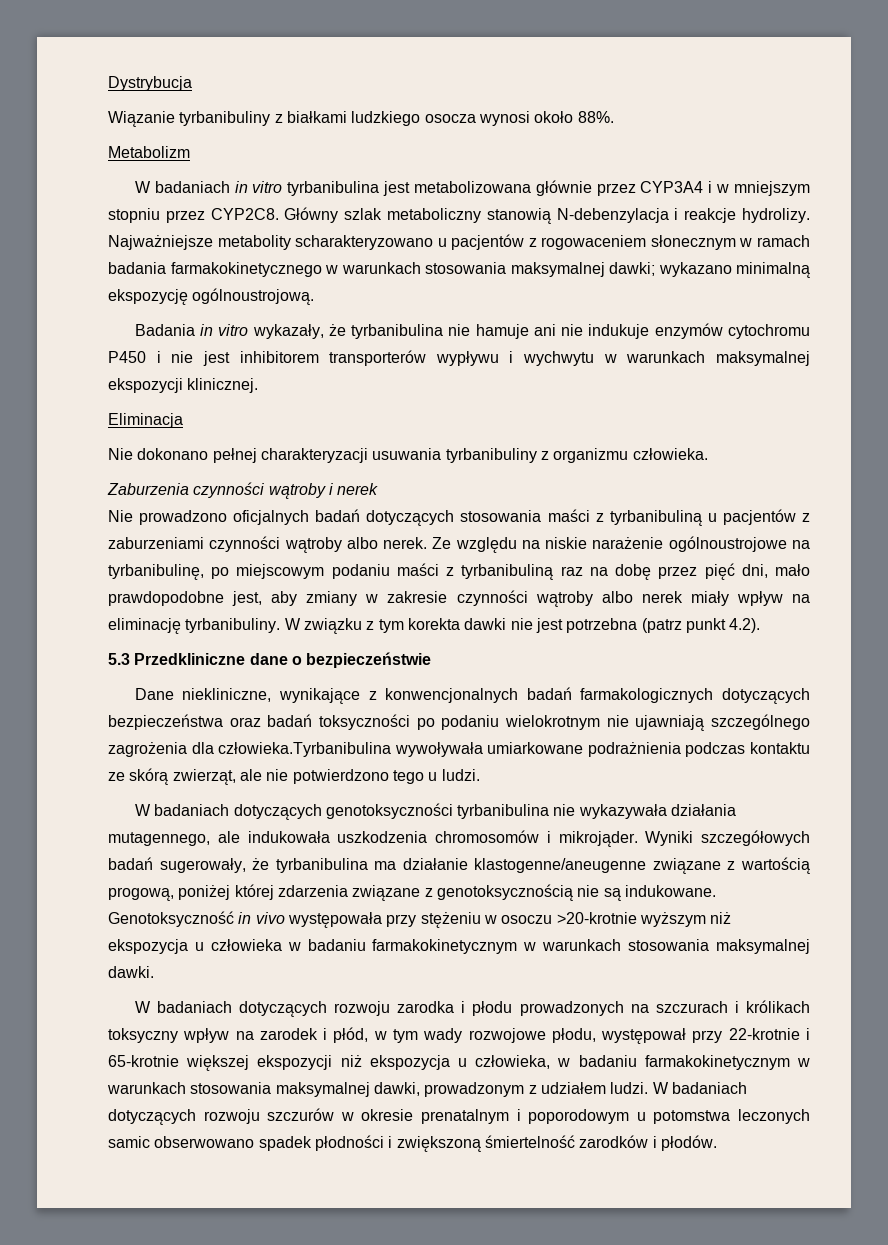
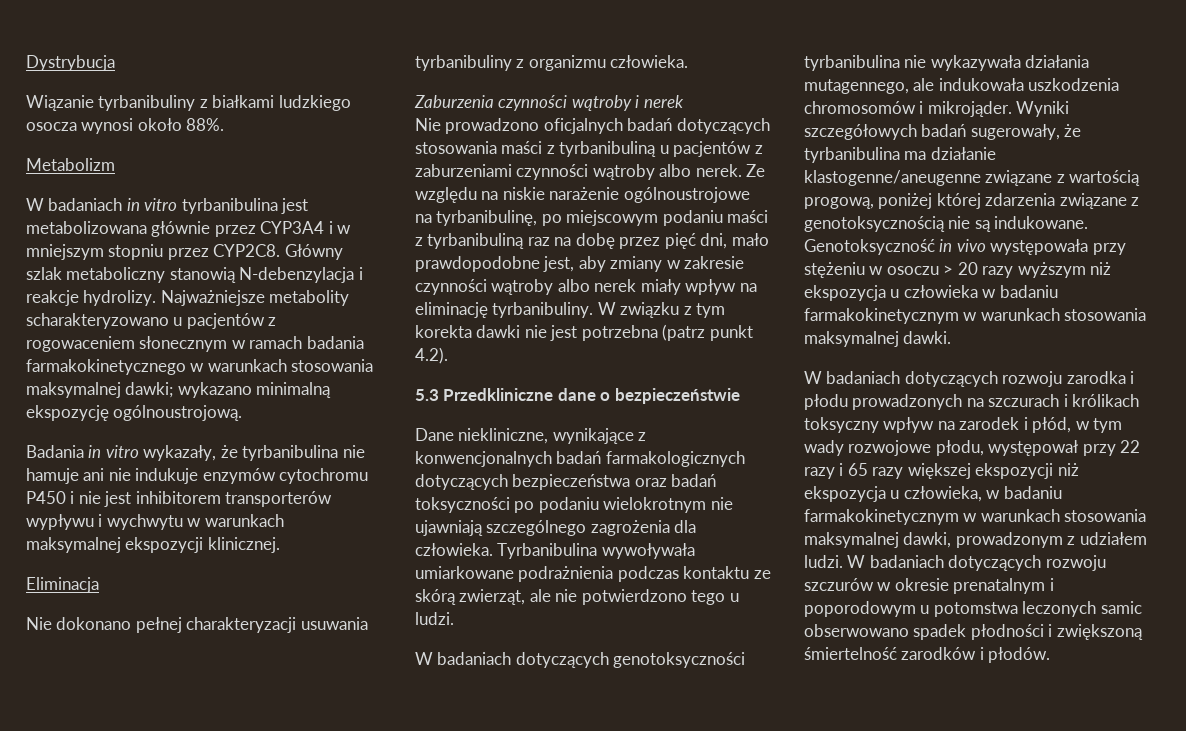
[218,742,392,757] człowieka.Tyrbanibulina -> [415,543,598,559] człowieka. Tyrbanibulina
[556,912,637,924] >20-krotnie -> [943,262,1014,278] > 20 razy
[728,1028,811,1040] [108,1055,179,1067] 22-krotnie i 65-krotnie -> [1120,440,1141,453] [804,463,904,479] 22 razy i 65 razy

